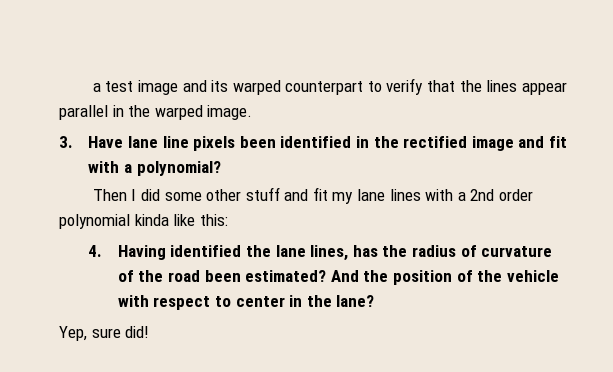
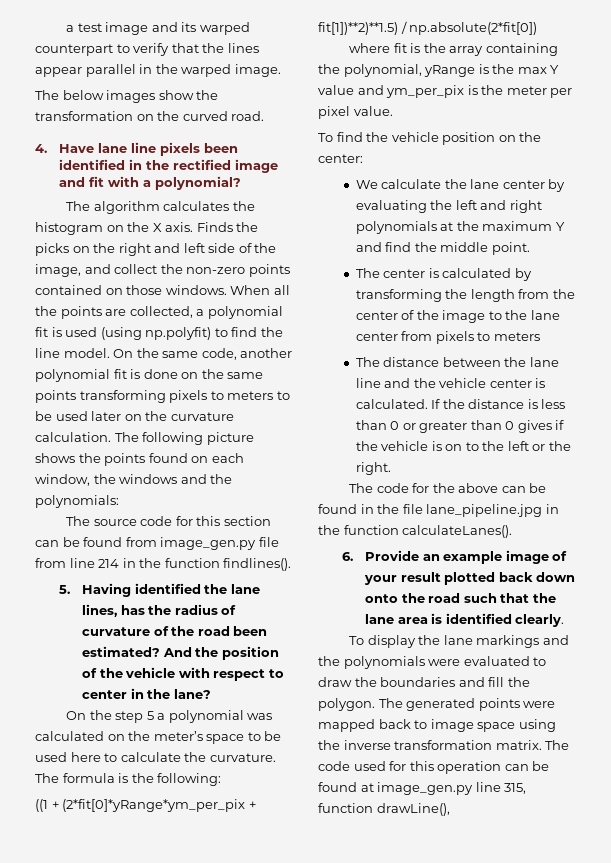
[59,136,73,148] 3. -> [35,90,219,103] [35,111,265,121] [35,144,47,153] The below images show the transformation on the curved road. // 4.
[92,187,534,204] [59,214,228,229] [88,245,103,257] Then I did some other stuff and fit my lane lines with a 2nd order polynomial kinda like this: // 4. -> [66,201,255,214] [35,222,259,235] [35,243,277,256] [35,264,290,277] [35,285,290,295] [35,306,283,319] [35,327,283,340] [35,348,293,360] [35,369,264,382] [35,390,290,403] [35,411,234,421] [35,432,254,445] [35,453,244,466] [35,474,233,486] [35,495,119,508] [66,516,271,526] [35,537,279,550] [35,558,292,571] [58,585,70,594] The algorithm calculates the histogram on the X axis. Finds the picks on the right and left side of the image, and collect the non-zero points contained on those windows. When all the points are collected, a polynomial fit is used (using np.polyfit) to find the line model. On the same code, another polynomial fit is done on the same points transforming pixels to meters to be used later on the curvature calculation. The following picture shows the points found on each window, the windows and the polynomials: // The source code for this section can be found from image_gen.py file from line 214 in the function findlines(). // 5.
[59,326,150,341] Yep, sure did! -> [66,710,273,723] [35,731,282,744] [35,752,276,762] [35,773,222,786] [35,799,256,812] [318,21,538,35] [349,43,558,56] [318,64,560,77] [318,85,573,98] [318,106,393,119] [318,132,542,145] [318,154,363,163] [355,179,566,192] [355,200,542,213] [355,221,565,234] [355,242,530,255] [355,268,532,281] [355,289,575,302] [355,310,560,323] [355,331,540,344] [355,357,559,367] [355,378,546,388] [355,399,566,409] [355,420,565,433] [355,441,571,451] [355,462,391,475] [349,483,547,493] [318,504,559,517] [318,525,513,538] [341,550,568,564] [364,572,576,585] [365,593,556,603] [365,613,565,627] [349,635,569,648] [318,656,547,669] [318,677,530,687] [318,698,556,711] [318,719,556,732] [318,740,570,750] [318,761,550,774] [318,782,527,795] [318,803,450,816] On the step 5 a polynomial was calculated on the meter’s space to be used here to calculate the curvature. The formula is the following: // ((1 + (2*fit[0]*yRange*ym_per_pix + fit[1])**2)**1.5) / np.absolute(2*fit[0]) // where fit is the array containing the polynomial, yRange is the max Y value and ym_per_pix is the meter per pixel value. // To find the vehicle position on the center: // We calculate the lane center by evaluating the left and right polynomials at the maximum Y and find the middle point. // The center is calculated by transforming the length from the center of the image to the lane center from pixels to meters // The distance between the lane line and the vehicle center is calculated. If the distance is less than 0 or greater than 0 gives if the vehicle is on to the left or the right. // The code for the above can be found in the file lane_pipeline.jpg in the function calculateLanes(). // 6. Provide an example image of your result plotted back down onto the road such that the lane area is identified clearly. // To display the lane markings and the polynomials were evaluated to draw the boundaries and fill the polygon. The generated points were mapped back to image space using the inverse transformation matrix. The code used for this operation can be found at image_gen.py line 315, function drawLine(),

